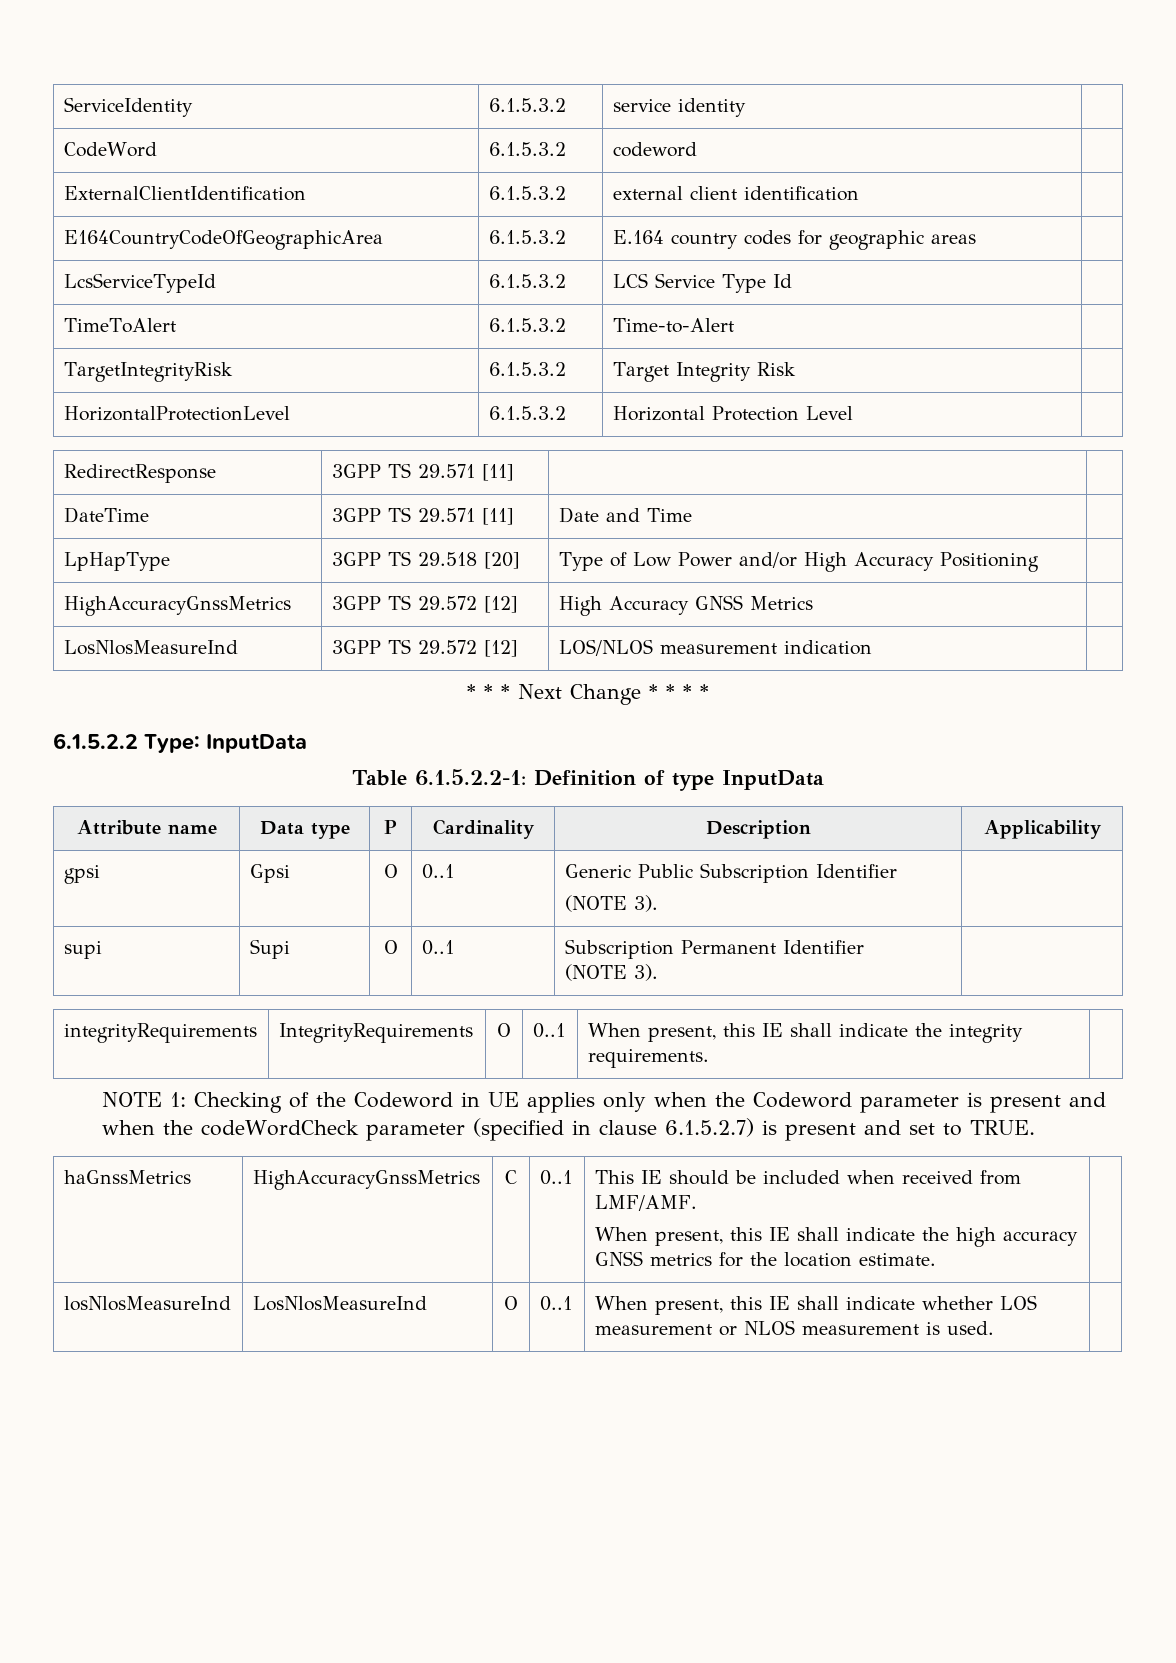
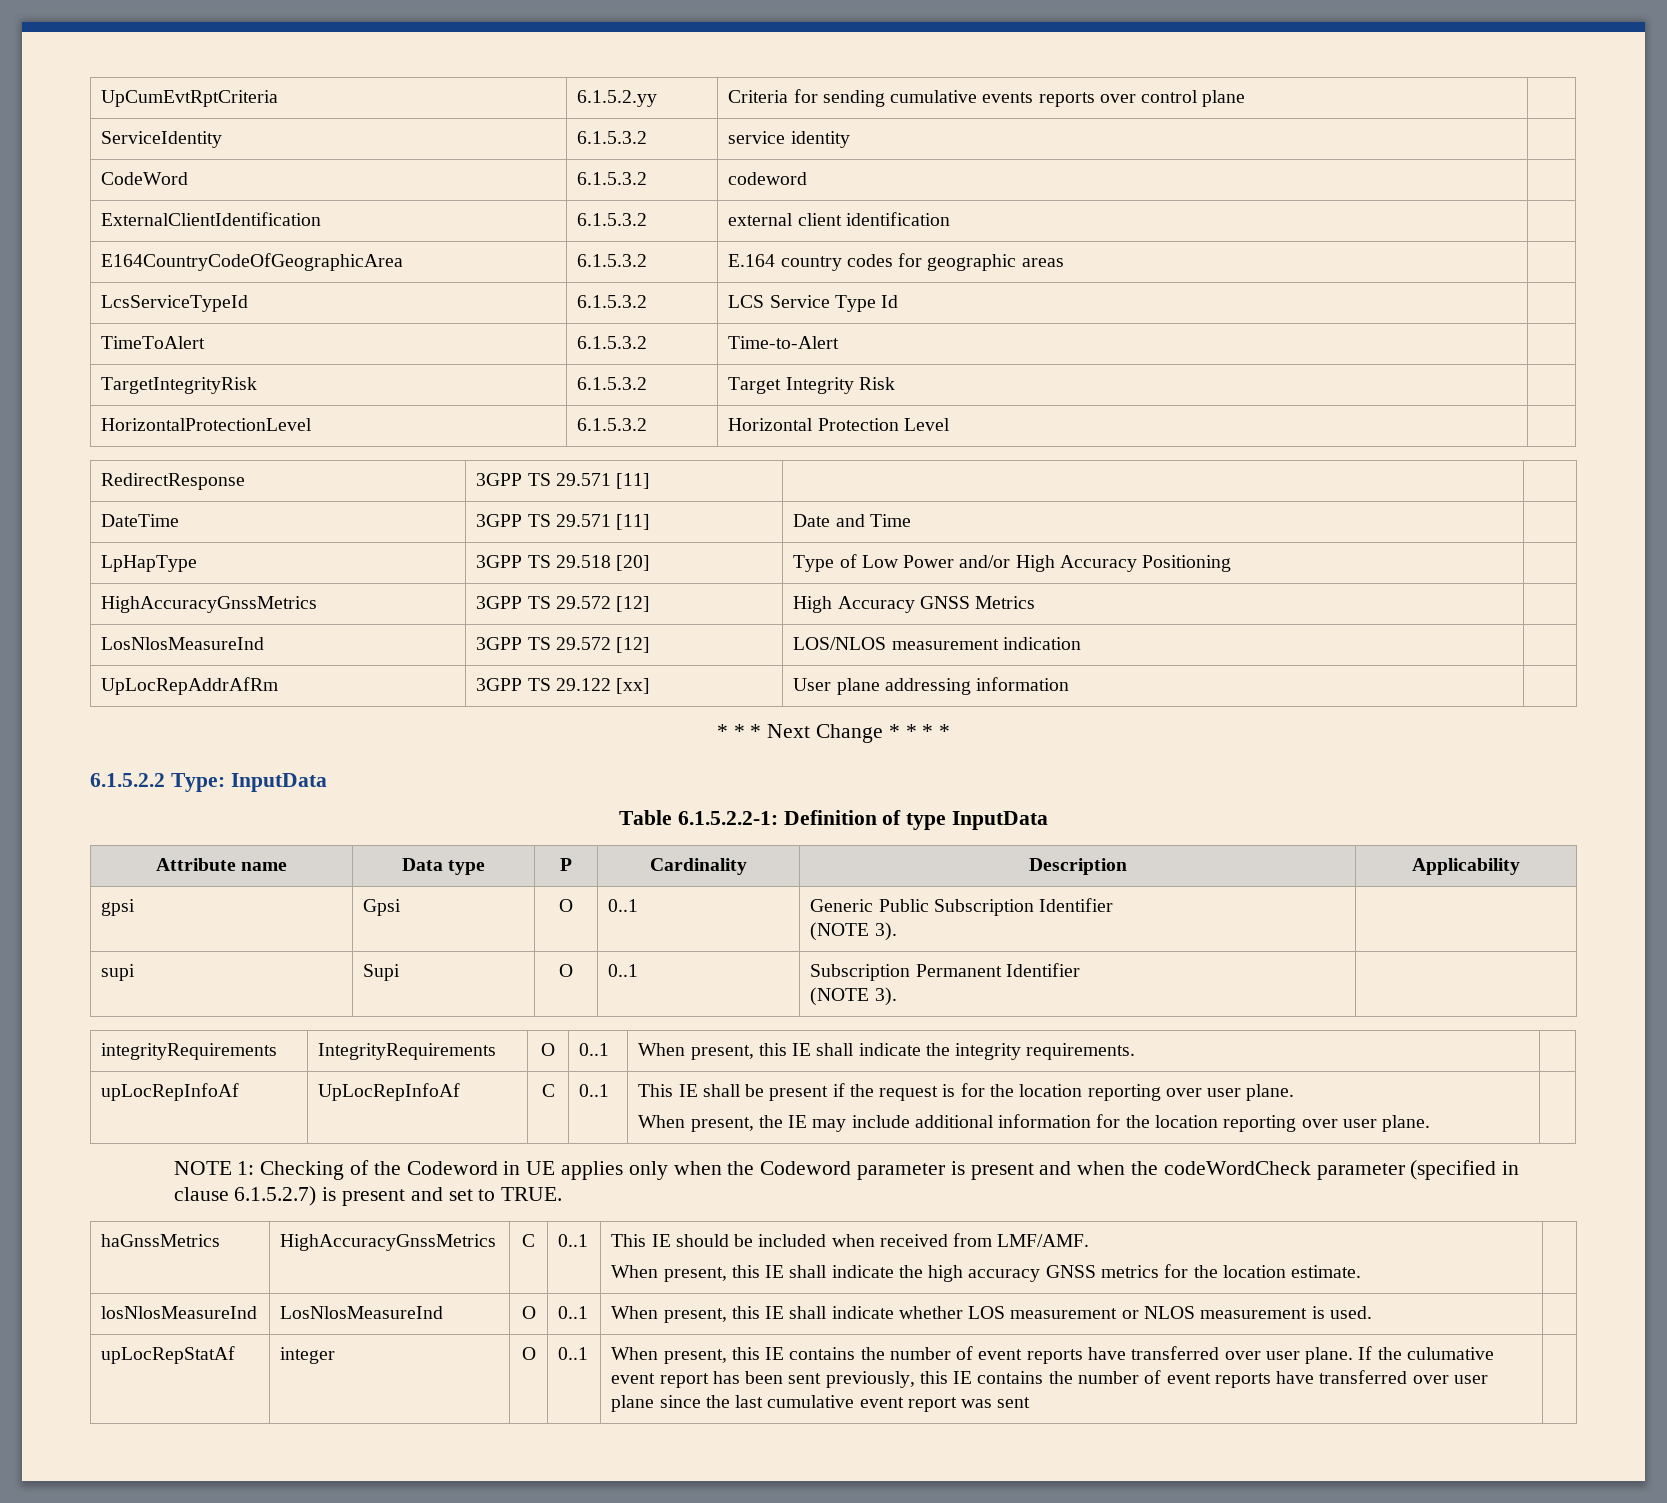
(63, 107) none -> [101,90,279,107] [577,90,658,107] [728,89,1246,107] UpCumEvtRptCriteria | 6.1.5.2.yy | Criteria for sending cumulative events reports over control plane | //
(872, 647) none -> [101,677,279,695] [476,678,651,694] [793,677,1070,695] // UpLocRepAddrAfRm | 3GPP TS 29.122 [xx] | User plane addressing information |
(709, 1058) none -> [101,1083,240,1101] [318,1083,461,1101] [541,1084,555,1097] [579,1084,610,1097] [638,1083,1295,1101] [638,1114,1431,1132] // upLocRepInfoAf | UpLocRepInfoAf | C | 0..1 | This IE shall be present if the request is for the location reporting over user plane. // When present, the IE may include additional information for the location reporting over user plane. |
(994, 1328) none -> [101,1346,236,1364] [280,1347,336,1364] [521,1347,536,1360] [558,1347,589,1360] [611,1346,1494,1364] [611,1370,1488,1388] [611,1395,1031,1412] // upLocRepStatAf | integer | O | 0..1 | When present, this IE contains the number of event reports have transferred over user plane. If the culumative event report has been sent previously, this IE contains the number of event reports have transferred over user plane since the last cumulative event report was sent |

